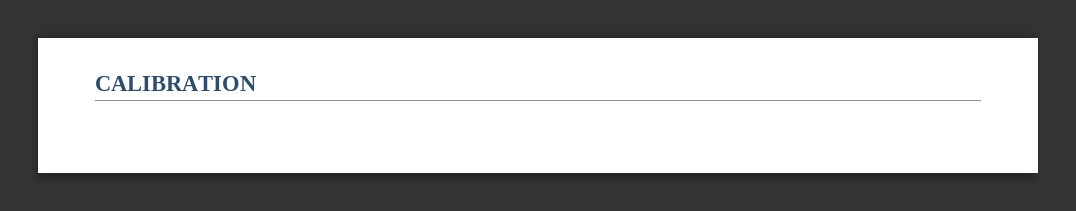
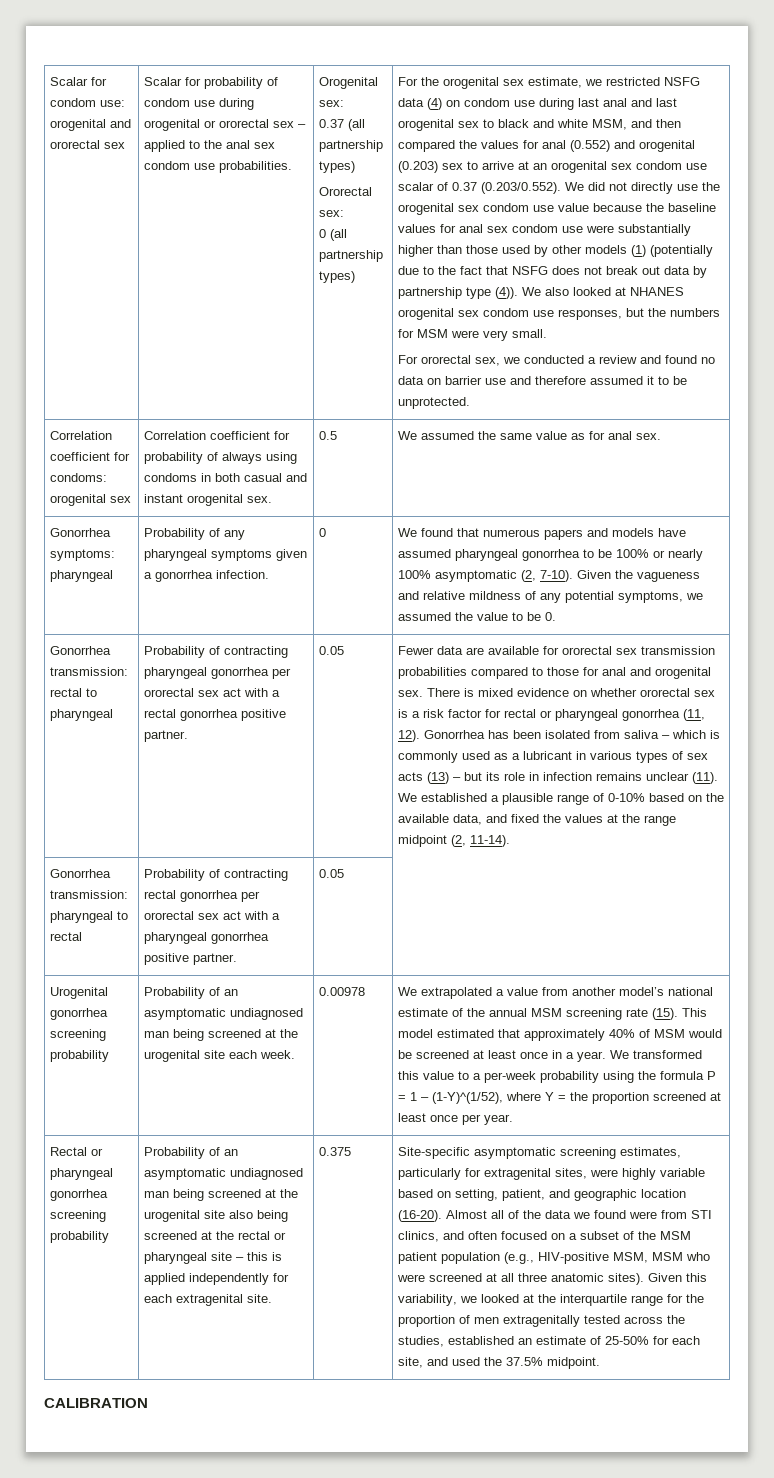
(95, 83) none -> [49,77,107,86] [49,98,125,107] [49,119,131,131] [49,140,125,149] [143,77,278,89] [143,98,254,110] [143,119,306,131] [143,140,275,152] [143,161,292,173] [318,77,378,89] [318,100,344,107] [318,119,365,131] [318,140,383,152] [318,161,355,173] [318,187,372,196] [318,210,344,217] [318,229,347,241] [318,250,383,262] [318,271,355,283] [397,77,700,89] [397,98,677,110] [397,119,681,131] [397,140,695,152] [397,161,707,173] [397,182,720,194] [397,203,716,215] [397,224,691,236] [397,245,713,257] [397,266,707,278] [397,287,684,299] [397,308,720,320] [397,329,547,341] [397,355,715,366] [397,376,687,385] [397,397,470,409] [49,431,112,440] [49,452,130,461] [49,473,107,482] [49,494,131,506] [143,431,290,440] [143,452,297,464] [143,473,307,482] [143,494,272,506] [318,431,337,440] [397,431,661,440] [49,528,111,537] [49,549,115,561] [49,570,113,582] [143,528,245,540] [143,549,307,561] [143,570,269,582] [318,528,326,537] [397,528,686,540] [397,549,703,561] [397,570,700,582] [397,591,703,603] [397,612,556,621] [49,646,111,655] [49,667,128,676] [49,688,97,697] [49,709,113,721] [143,646,288,658] [143,667,291,679] [143,688,280,697] [143,709,286,721] [143,730,188,742] [318,646,344,655] [397,646,715,655] [397,667,711,679] [397,688,715,697] [397,709,705,721] [397,730,720,742] [397,751,708,763] [397,772,718,784] [397,793,724,805] [397,814,676,826] [397,835,510,847] [49,869,111,878] [49,890,128,899] [49,911,128,923] [49,932,82,941] [143,869,288,881] [143,890,260,902] [143,911,280,920] [143,932,269,944] [143,953,237,965] [318,869,344,878] [49,987,108,999] [49,1008,108,1020] [49,1029,106,1041] [49,1050,109,1062] [143,987,238,999] [143,1008,303,1020] [143,1029,298,1041] [143,1050,295,1062] [318,987,365,996] [397,987,713,999] [397,1008,707,1020] [397,1029,722,1041] [397,1050,702,1062] [397,1071,716,1083] [397,1092,721,1104] [397,1113,513,1125] [49,1147,103,1156] [49,1168,113,1180] [49,1189,108,1201] [49,1210,106,1222] [49,1231,109,1243] [143,1147,238,1159] [143,1168,303,1180] [143,1189,298,1201] [143,1210,288,1222] [143,1231,286,1240] [143,1252,282,1264] [143,1273,289,1285] [143,1294,272,1306] [318,1147,351,1156] [397,1147,681,1159] [397,1168,705,1180] [397,1189,686,1201] [397,1210,712,1222] [397,1231,691,1242] [397,1252,710,1264] [396,1273,707,1285] [397,1294,704,1306] [397,1315,685,1327] [397,1336,700,1347] [397,1357,600,1369] Scalar for condom use: orogenital and ororectal sex | Scalar for probability of condom use during orogenital or ororectal sex – applied to the anal sex condom use probabilities. | Orogenital sex: // 0.37 (all partnership types) // Ororectal sex: // 0 (all partnership types) | For the orogenital sex estimate, we restricted NSFG data (4) on condom use during last anal and last orogenital sex to black and white MSM, and then compared the values for anal (0.552) and orogenital (0.203) sex to arrive at an orogenital sex condom use scalar of 0.37 (0.203/0.552). We did not directly use the orogenital sex condom use value because the baseline values for anal sex condom use were substantially higher than those used by other models (1) (potentially due to the fact that NSFG does not break out data by partnership type (4)). We also looked at NHANES orogenital sex condom use responses, but the numbers for MSM were very small. // For ororectal sex, we conducted a review and found no data on barrier use and therefore assumed it to be unprotected. // Correlation coefficient for condoms: orogenital sex | Correlation coefficient for probability of always using condoms in both casual and instant orogenital sex. | 0.5 | We assumed the same value as for anal sex. // Gonorrhea symptoms: pharyngeal | Probability of any pharyngeal symptoms given a gonorrhea infection. | 0 | We found that numerous papers and models have assumed pharyngeal gonorrhea to be 100% or nearly 100% asymptomatic (2, 7-10). Given the vagueness and relative mildness of any potential symptoms, we assumed the value to be 0. // Gonorrhea transmission: rectal to pharyngeal | Probability of contracting pharyngeal gonorrhea per ororectal sex act with a rectal gonorrhea positive partner. | 0.05 | Fewer data are available for ororectal sex transmission probabilities compared to those for anal and orogenital sex. There is mixed evidence on whether ororectal sex is a risk factor for rectal or pharyngeal gonorrhea (11, 12). Gonorrhea has been isolated from saliva – which is commonly used as a lubricant in various types of sex acts (13) – but its role in infection remains unclear (11). We established a plausible range of 0-10% based on the available data, and fixed the values at the range midpoint (2, 11-14). // Gonorrhea transmission: pharyngeal to rectal | Probability of contracting rectal gonorrhea per ororectal sex act with a pharyngeal gonorrhea positive partner. | 0.05 | // Urogenital gonorrhea screening probability | Probability of an asymptomatic undiagnosed man being screened at the urogenital site each week. | 0.00978 | We extrapolated a value from another model’s national estimate of the annual MSM screening rate (15). This model estimated that approximately 40% of MSM would be screened at least once in a year. We transformed this value to a per-week probability using the formula P = 1 – (1-Y)^(1/52), where Y = the proportion screened at least once per year. // Rectal or pharyngeal gonorrhea screening probability | Probability of an asymptomatic undiagnosed man being screened at the urogenital site also being screened at the rectal or pharyngeal site – this is applied independently for each extragenital site. | 0.375 | Site-specific asymptomatic screening estimates, particularly for extragenital sites, were highly variable based on setting, patient, and geographic location (16-20). Almost all of the data we found were from STI clinics, and often focused on a subset of the MSM patient population (e.g., HIV-positive MSM, MSM who were screened at all three anatomic sites). Given this variability, we looked at the interquartile range for the proportion of men extragenitally tested across the studies, established an estimate of 25-50% for each site, and used the 37.5% midpoint. //

